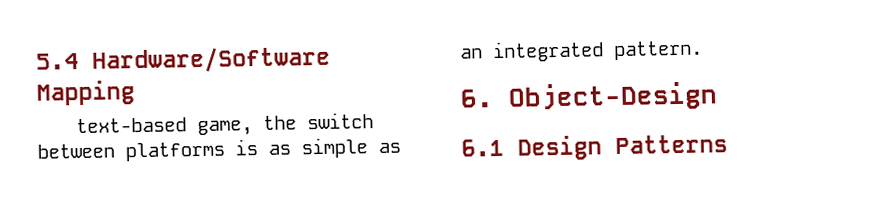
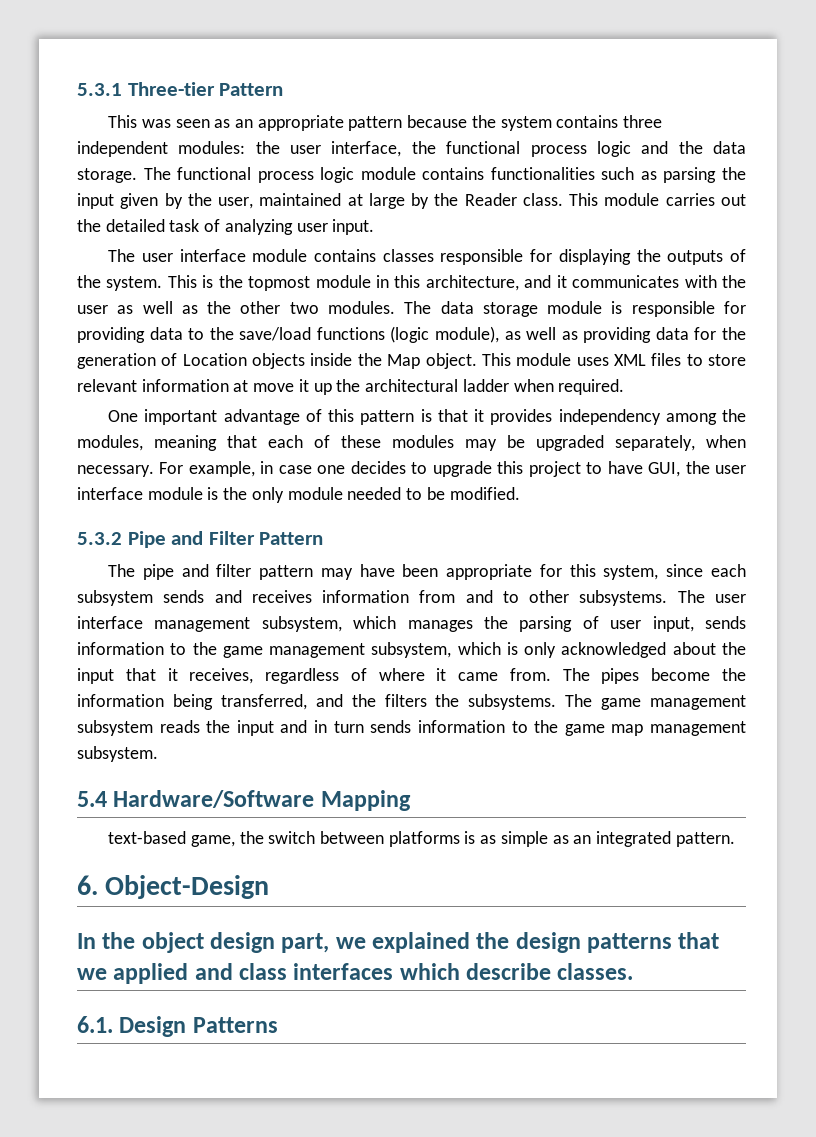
(36, 61) none -> [77,82,284,96] [108,115,663,131] [77,141,747,157] [77,167,746,183] [77,193,746,209] [77,219,375,235] [108,249,747,265] [77,275,747,291] [77,301,747,317] [77,326,746,343] [77,353,746,369] [77,379,625,395] [108,409,746,425] [77,435,746,451] [77,461,746,477] [77,487,520,503] [77,531,324,548] [108,564,747,580] [77,590,746,606] [77,616,746,632] [77,642,746,658] [77,668,746,684] [77,694,746,710] [77,720,747,736] [77,746,158,762] 5.3.1 Three-tier Pattern // This was seen as an appropriate pattern because the system contains three independent modules: the user interface, the functional process logic and the data storage. The functional process logic module contains functionalities such as parsing the input given by the user, maintained at large by the Reader class. This module carries out the detailed task of analyzing user input. // The user interface module contains classes responsible for displaying the outputs of the system. This is the topmost module in this architecture, and it communicates with the user as well as the other two modules. The data storage module is responsible for providing data to the save/load functions (logic module), as well as providing data for the generation of Location objects inside the Map object. This module uses XML files to store relevant information at move it up the architectural ladder when required. // One important advantage of this pattern is that it provides independency among the modules, meaning that each of these modules may be upgraded separately, when necessary. For example, in case one decides to upgrade this project to have GUI, the user interface module is the only module needed to be modified. // 5.3.2 Pipe and Filter Pattern // The pipe and filter pattern may have been appropriate for this system, since each subsystem sends and receives information from and to other subsystems. The user interface management subsystem, which manages the parsing of user input, sends information to the game management subsystem, which is only acknowledged about the input that it receives, regardless of where it came from. The pipes become the information being transferred, and the filters the subsystems. The game management subsystem reads the input and in turn sends information to the game map management subsystem. //
[461,138,504,157] 6.1 -> [77,932,720,953] [77,963,634,984] [77,1016,113,1033] In the object design part, we explained the design patterns that we applied and class interfaces which describe classes. // 6.1.

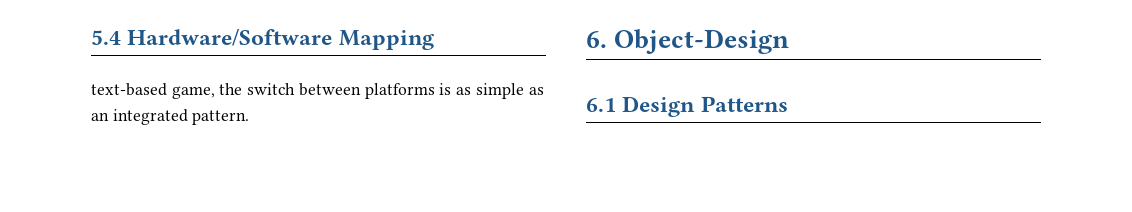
[77,82,284,96] [108,115,663,131] [77,141,747,157] [77,167,746,183] [77,193,746,209] [77,219,375,235] [108,249,747,265] [77,275,747,291] [77,301,747,317] [77,326,746,343] [77,353,746,369] [77,379,625,395] [108,409,746,425] [77,435,746,451] [77,461,746,477] [77,487,520,503] [77,531,324,548] [108,564,747,580] [77,590,746,606] [77,616,746,632] [77,642,746,658] [77,668,746,684] [77,694,746,710] [77,720,747,736] [77,746,158,762] 5.3.1 Three-tier Pattern // This was seen as an appropriate pattern because the system contains three independent modules: the user interface, the functional process logic and the data storage. The functional process logic module contains functionalities such as parsing the input given by the user, maintained at large by the Reader class. This module carries out the detailed task of analyzing user input. // The user interface module contains classes responsible for displaying the outputs of the system. This is the topmost module in this architecture, and it communicates with the user as well as the other two modules. The data storage module is responsible for providing data to the save/load functions (logic module), as well as providing data for the generation of Location objects inside the Map object. This module uses XML files to store relevant information at move it up the architectural ladder when required. // One important advantage of this pattern is that it provides independency among the modules, meaning that each of these modules may be upgraded separately, when necessary. For example, in case one decides to upgrade this project to have GUI, the user interface module is the only module needed to be modified. // 5.3.2 Pipe and Filter Pattern // The pipe and filter pattern may have been appropriate for this system, since each subsystem sends and receives information from and to other subsystems. The user interface management subsystem, which manages the parsing of user input, sends information to the game management subsystem, which is only acknowledged about the input that it receives, regardless of where it came from. The pipes become the information being transferred, and the filters the subsystems. The game management subsystem reads the input and in turn sends information to the game map management subsystem. // -> (91, 37) none
[77,932,720,953] [77,963,634,984] [77,1016,113,1033] In the object design part, we explained the design patterns that we applied and class interfaces which describe classes. // 6.1. -> [586,98,616,112] 6.1

